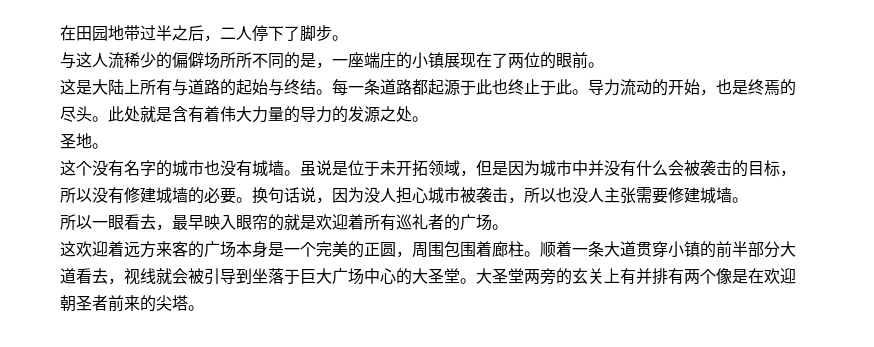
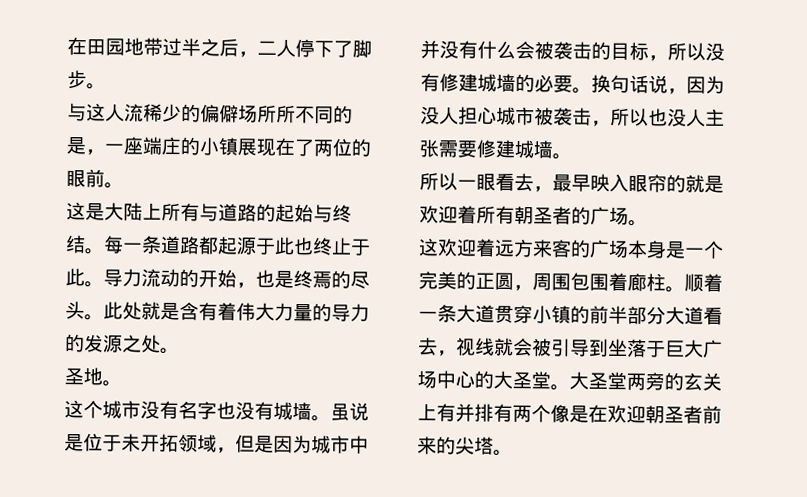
(92, 168) none -> [102,400,141,419] 城市
[156,160,204,177] 的城市 -> (217, 410) none
[396,214,428,230] 巡礼 -> [514,205,553,225] 朝圣

